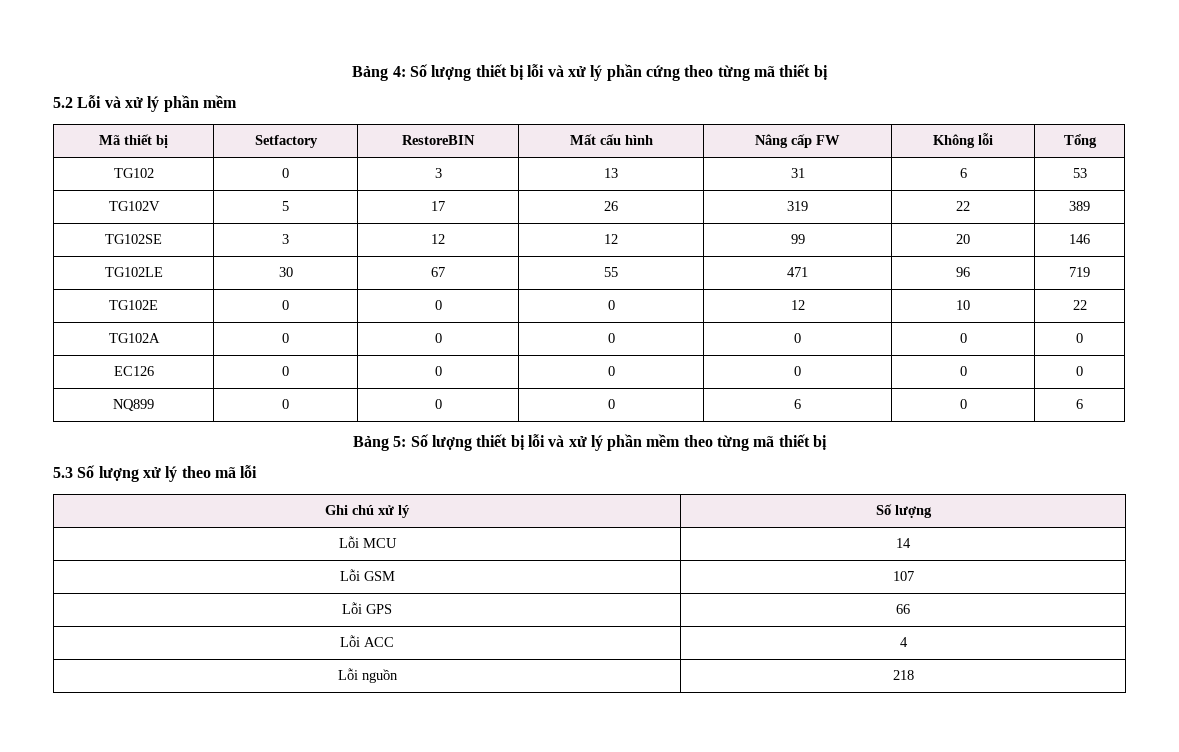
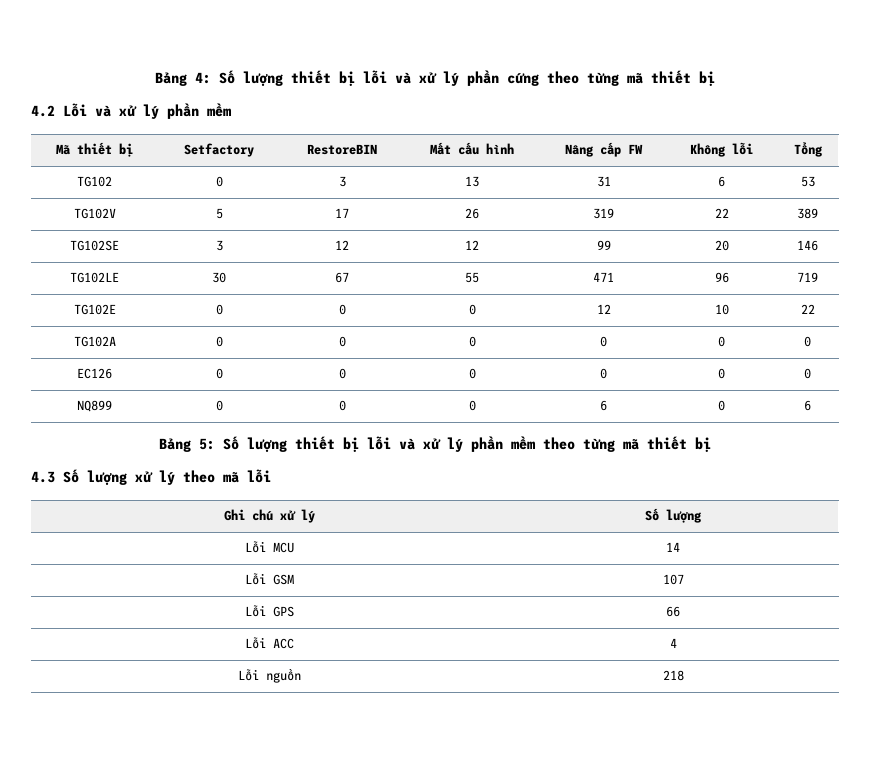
[53,97,73,108] 5.2 -> [31,105,55,117] 4.2
[53,467,73,478] 5.3 -> [31,471,55,483] 4.3

